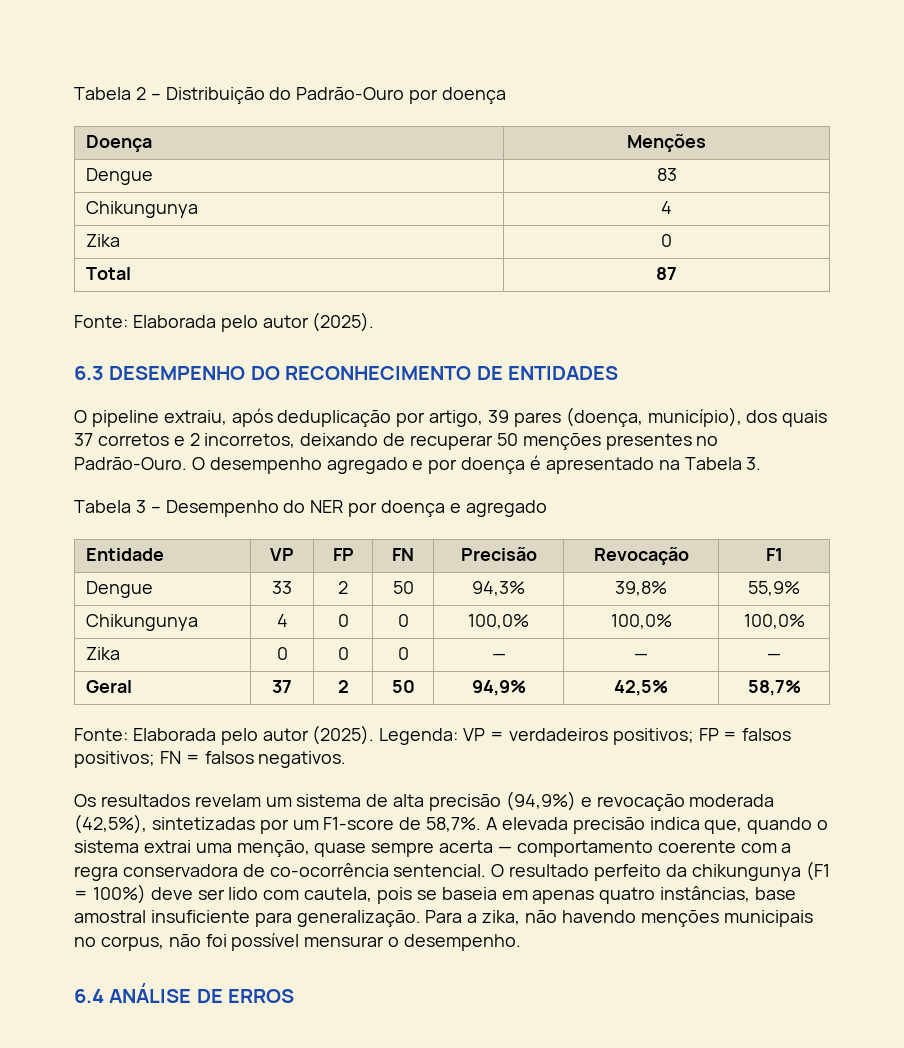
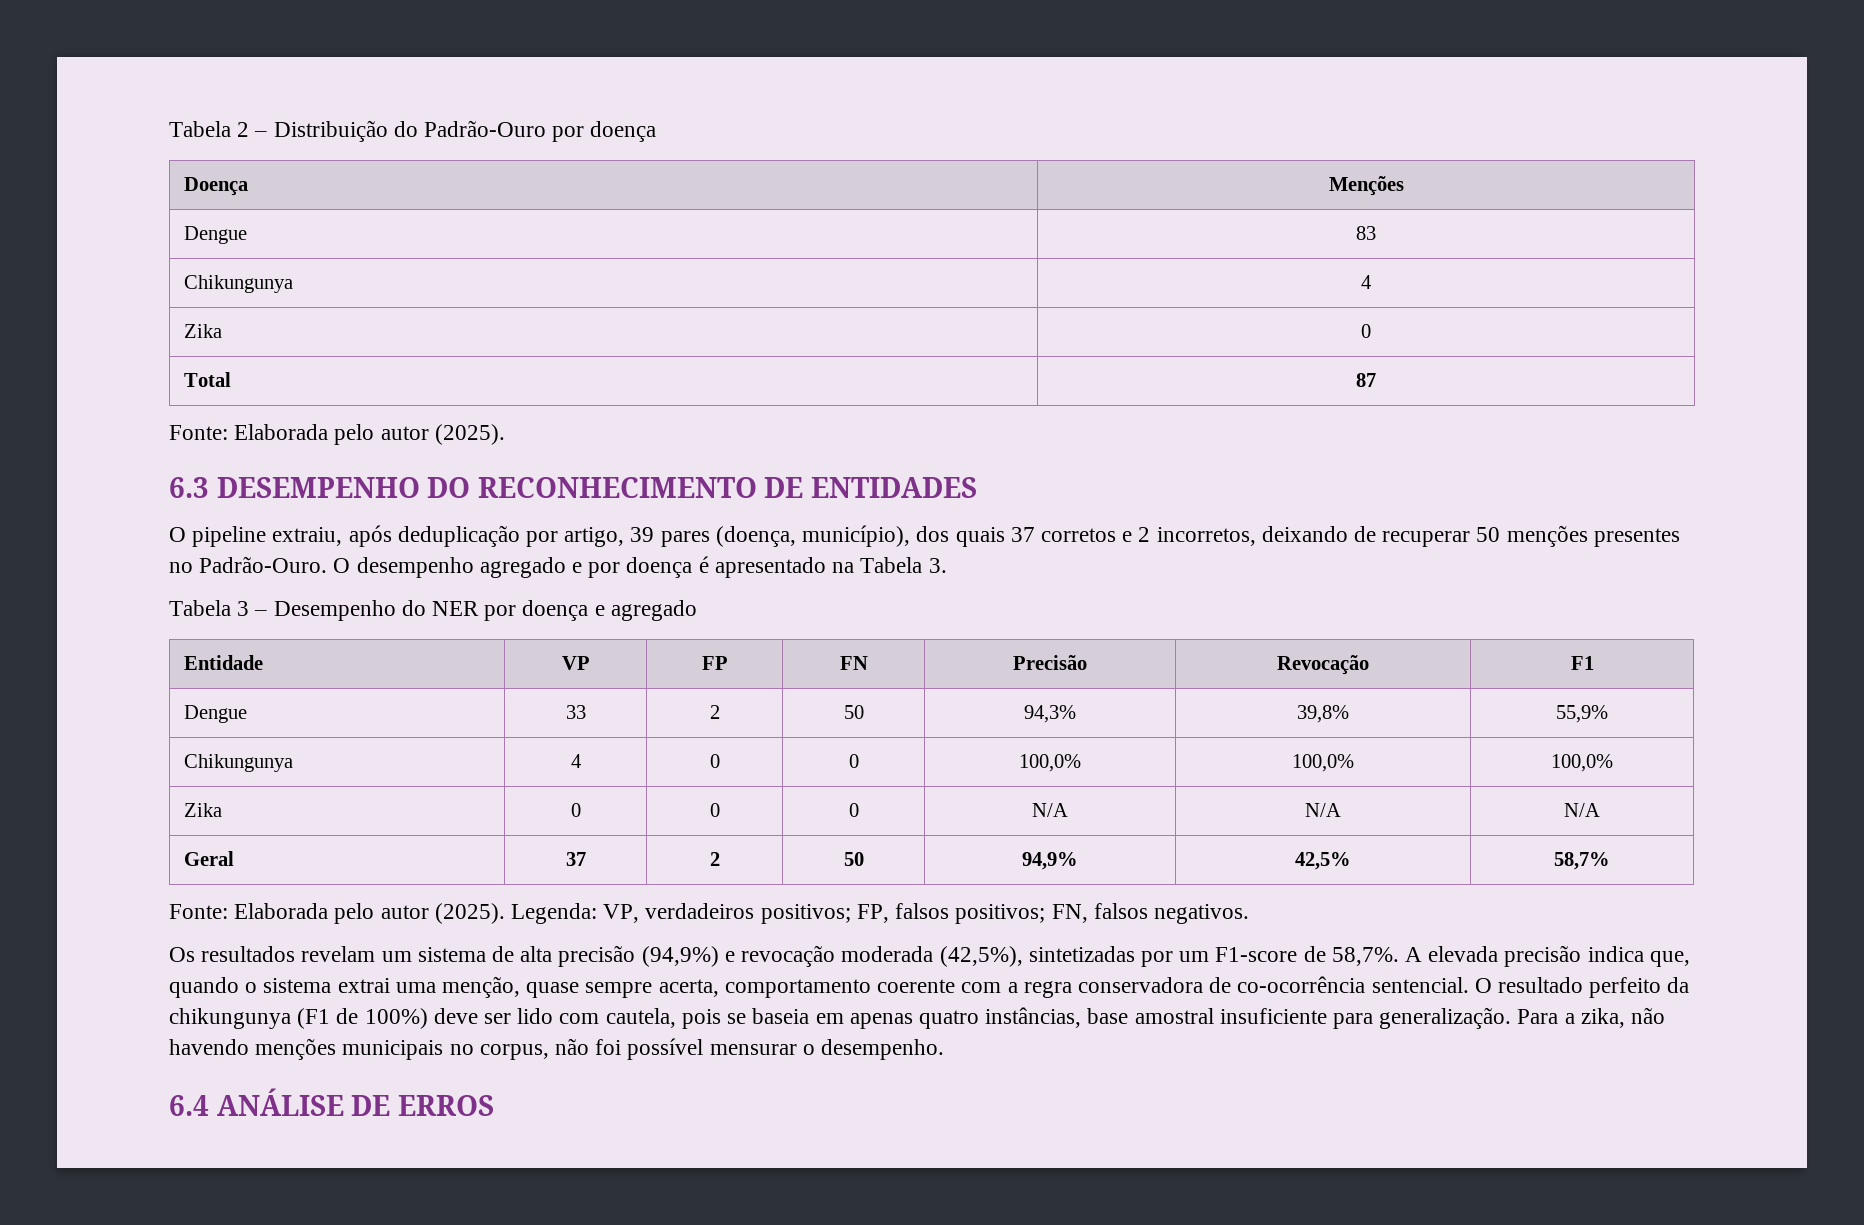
[491,653,506,660] [634,653,648,660] [767,653,781,660] — | — | — -> [1032,803,1068,817] [1305,803,1341,817] [1564,803,1600,817] N/A | N/A | N/A
[463,728,792,745] [74,751,200,768] VP = verdadeiros positivos; FP = falsos positivos; FN = -> [603,903,1088,924] VP, verdadeiros positivos; FP, falsos positivos; FN,
[439,840,513,853] acerta — -> [658,979,719,997] acerta,
[74,890,88,900] = -> [336,1008,359,1024] de

